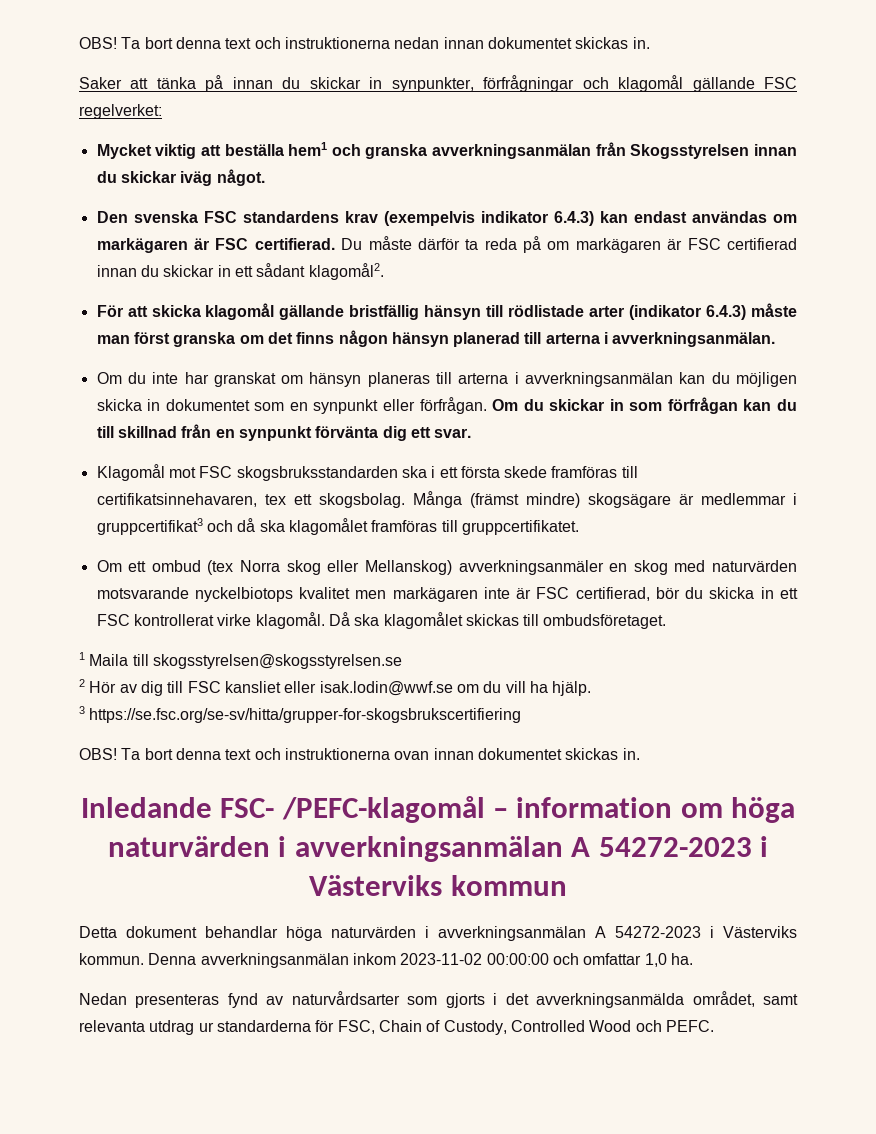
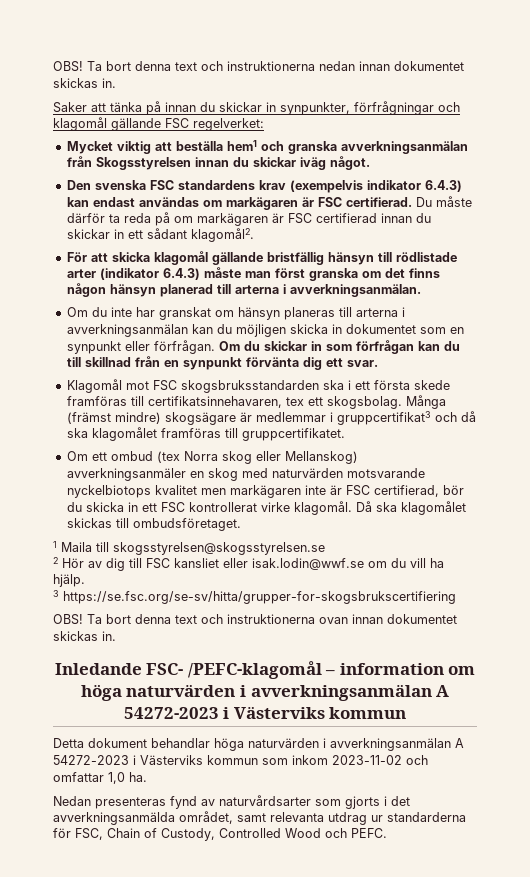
[79,953,349,968] kommun. Denna avverkningsanmälan -> [207,755,288,765] kommun som
[486,953,549,965] 00:00:00 -> (402, 760) none

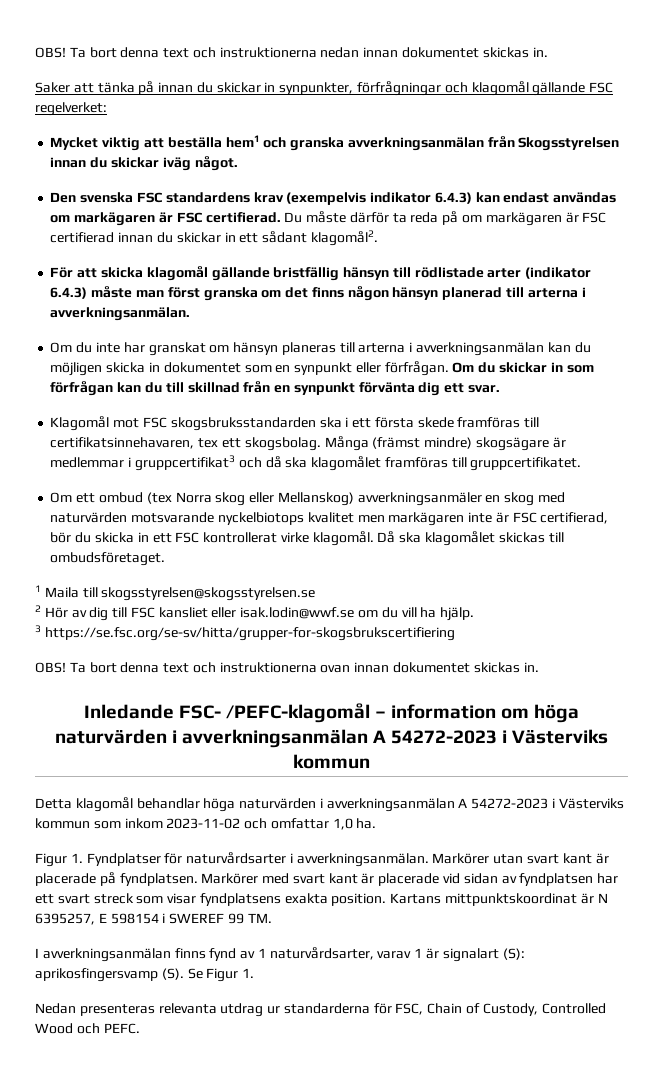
[88,738,147,748] dokument -> [75,797,133,812] klagomål
[53,795,410,809] [53,811,266,825] Nedan presenteras fynd av naturvårdsarter som gjorts i det avverkningsanmälda området, samt -> [35,852,609,867] [35,872,619,886] [35,893,608,906] [35,913,272,925] [35,947,525,962] [35,968,255,982] [35,1003,155,1016] Figur 1. Fyndplatser för naturvårdsarter i avverkningsanmälan. Markörer utan svart kant är placerade på fyndplatsen. Markörer med svart kant är placerade vid sidan av fyndplatsen har ett svart streck som visar fyndplatsens exakta position. Kartans mittpunktskoordinat är N 6395257, E 598154 i SWEREF 99 TM. // I avverkningsanmälan finns fynd av 1 naturvårdsarter, varav 1 är signalart (S): aprikosfingersvamp (S). Se Figur 1. // Nedan presenteras

